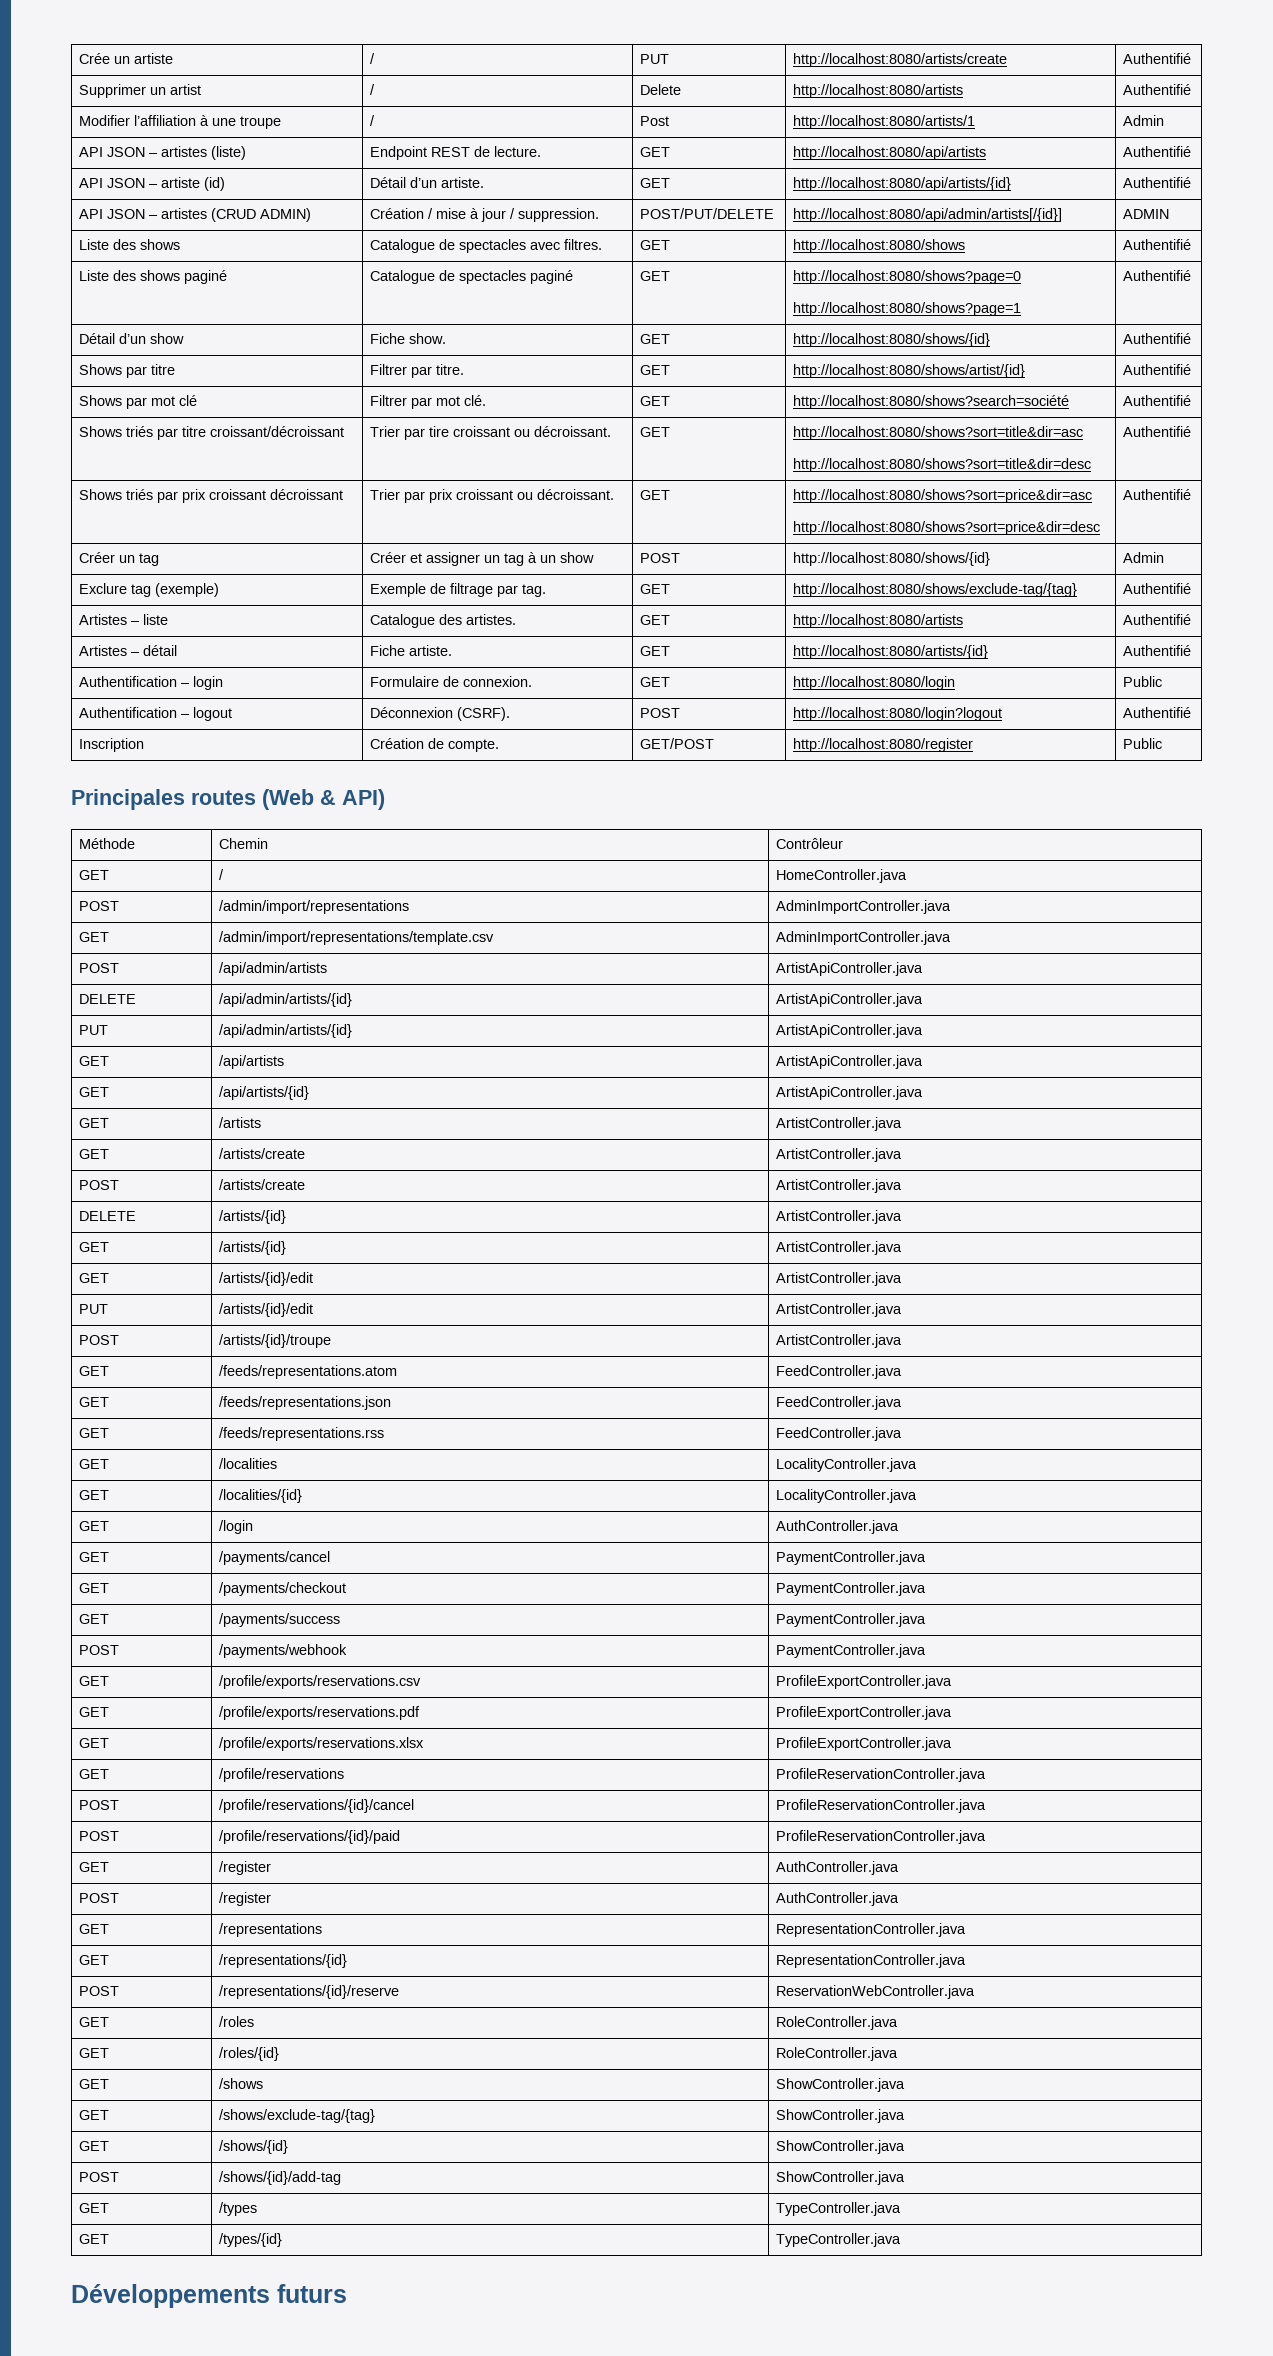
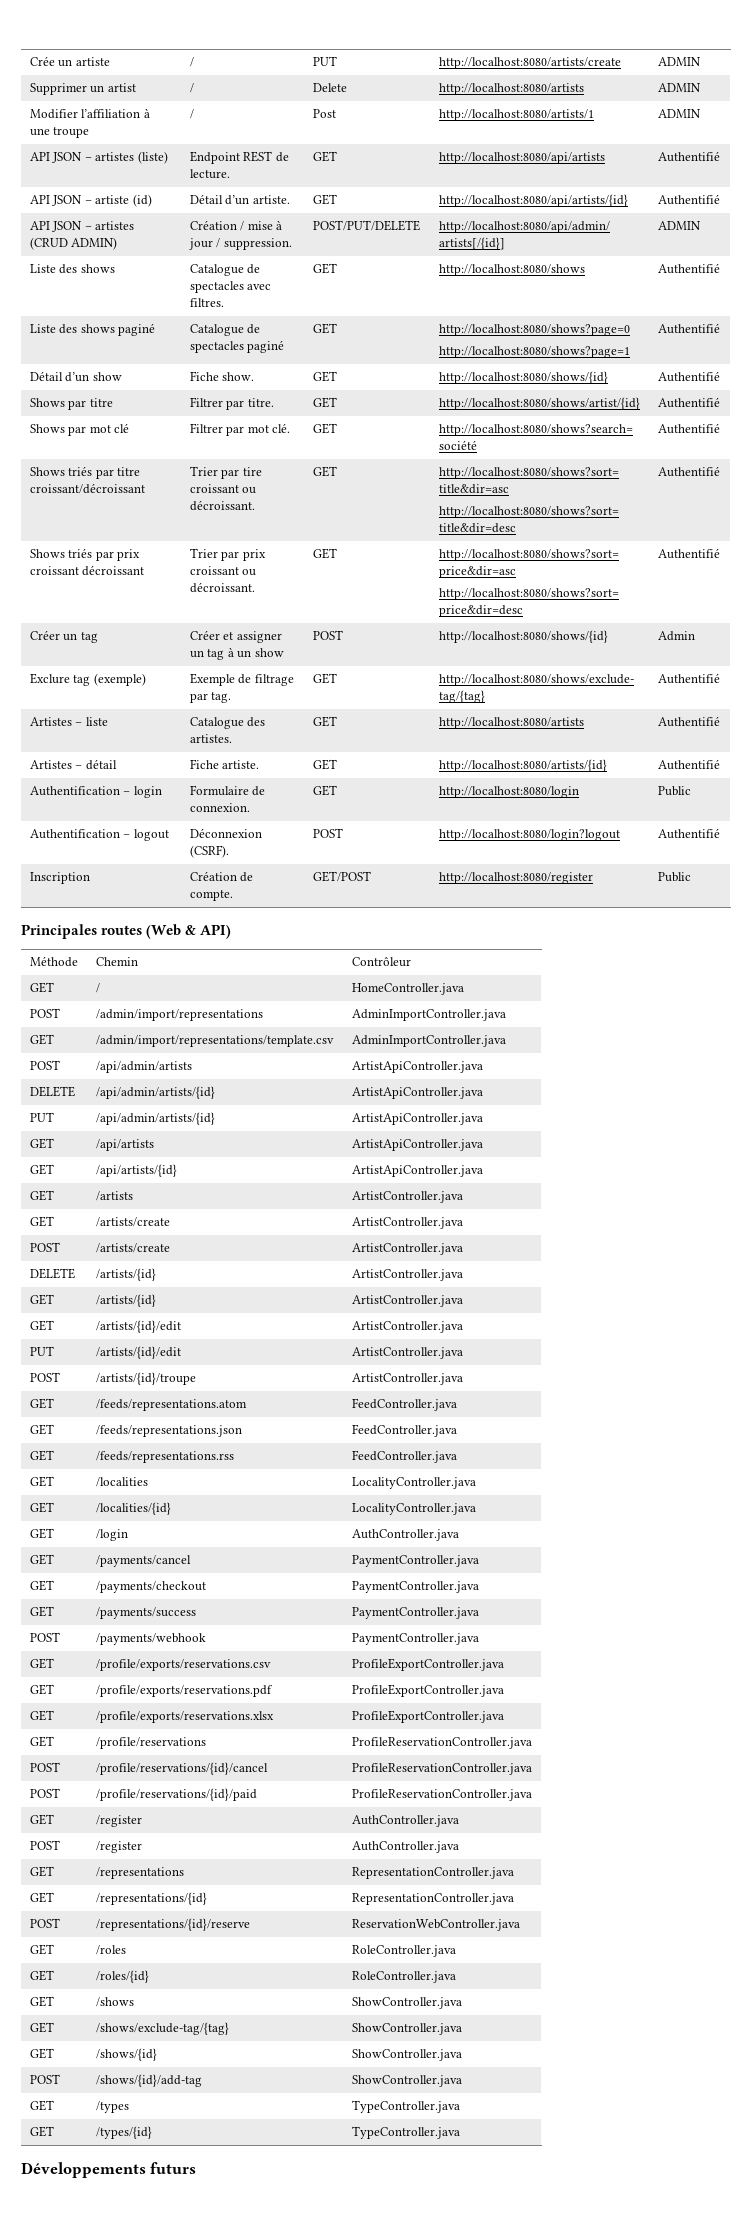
[1122,53,1191,64] Authentifié -> [657,57,701,66] ADMIN
[1122,84,1191,95] Authentifié -> [657,83,701,92] ADMIN
[1122,115,1164,126] Admin -> [657,109,701,118] ADMIN

